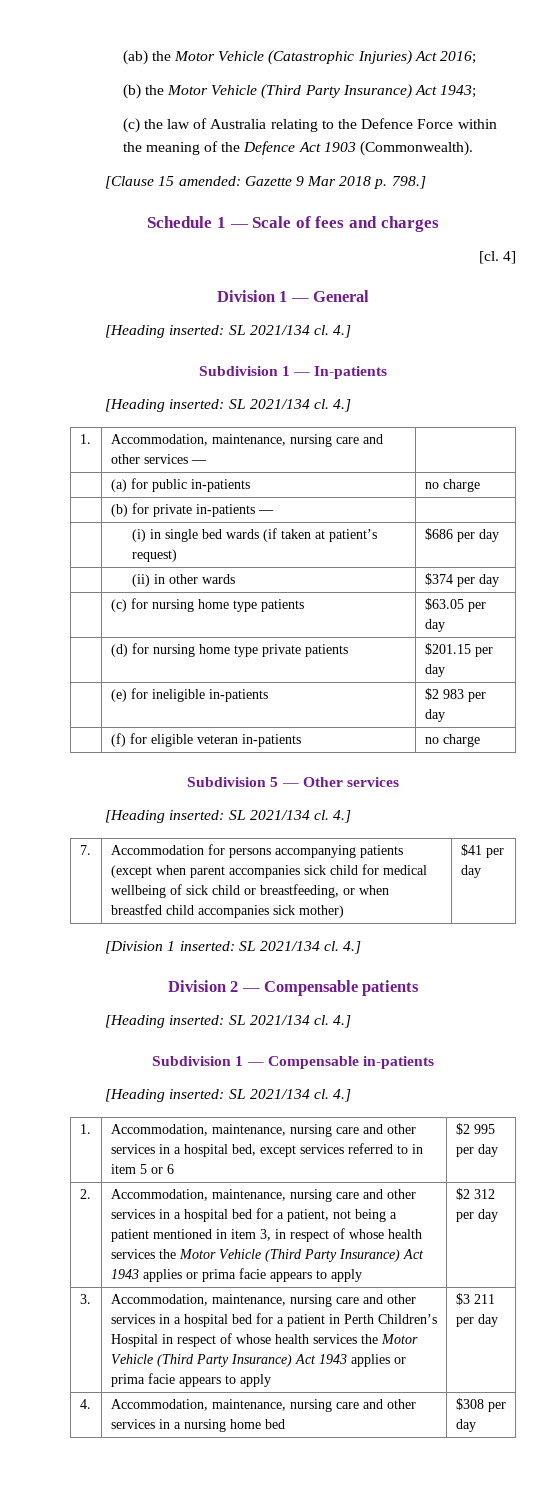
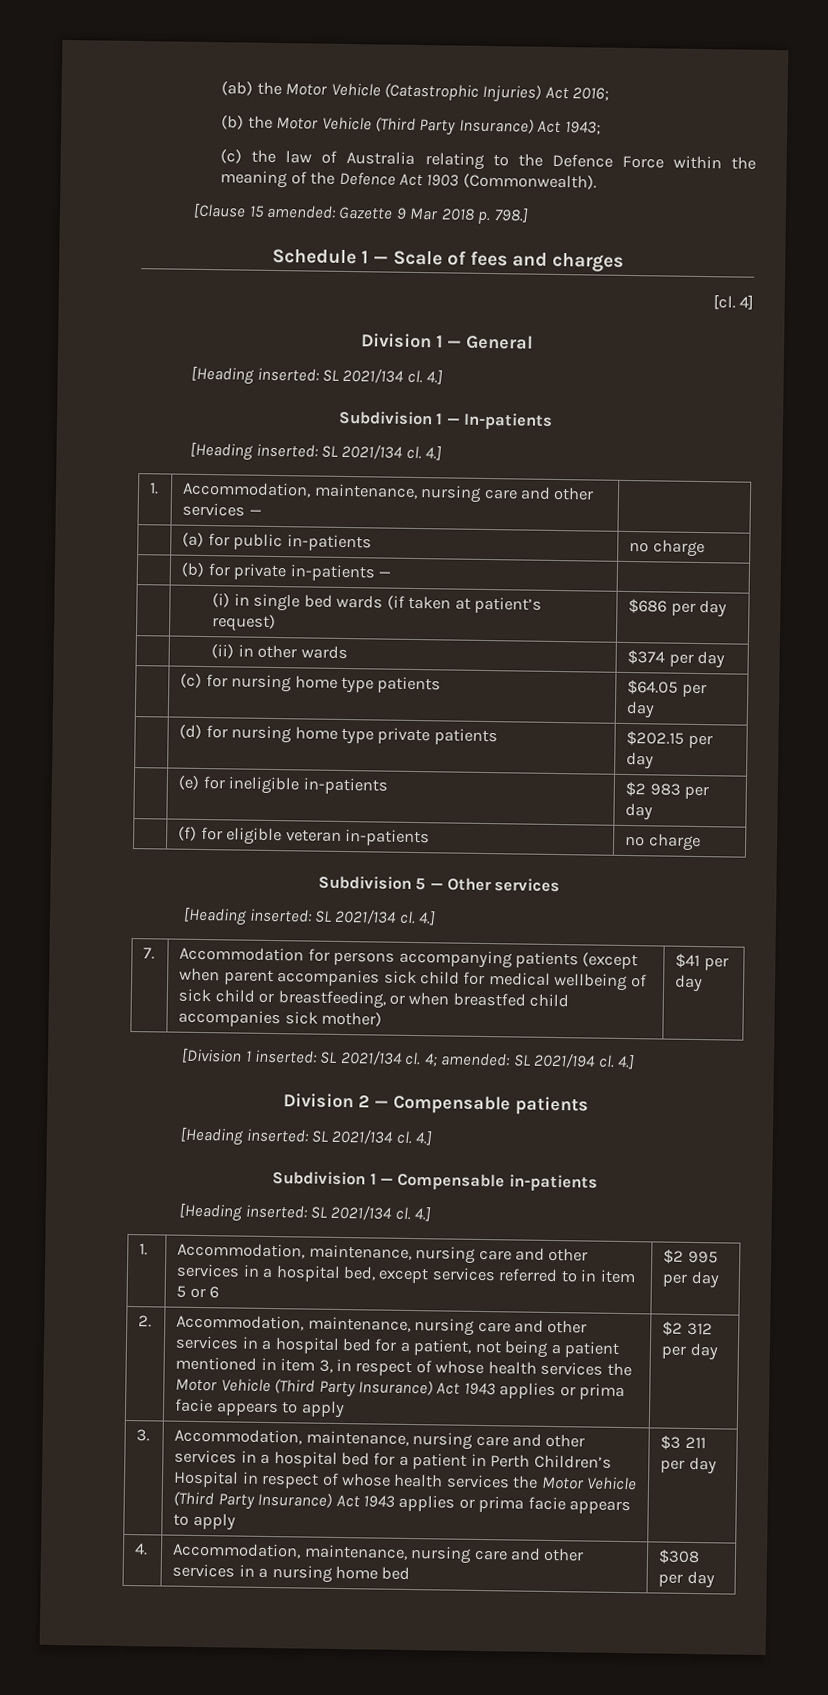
[424,598,464,610] $63.05 -> [627,679,679,695] $64.05
[424,643,471,655] $201.15 -> [626,730,685,746] $202.15
(340, 946) none -> [423,1052,615,1069] 4; amended: SL 2021/194 cl.

